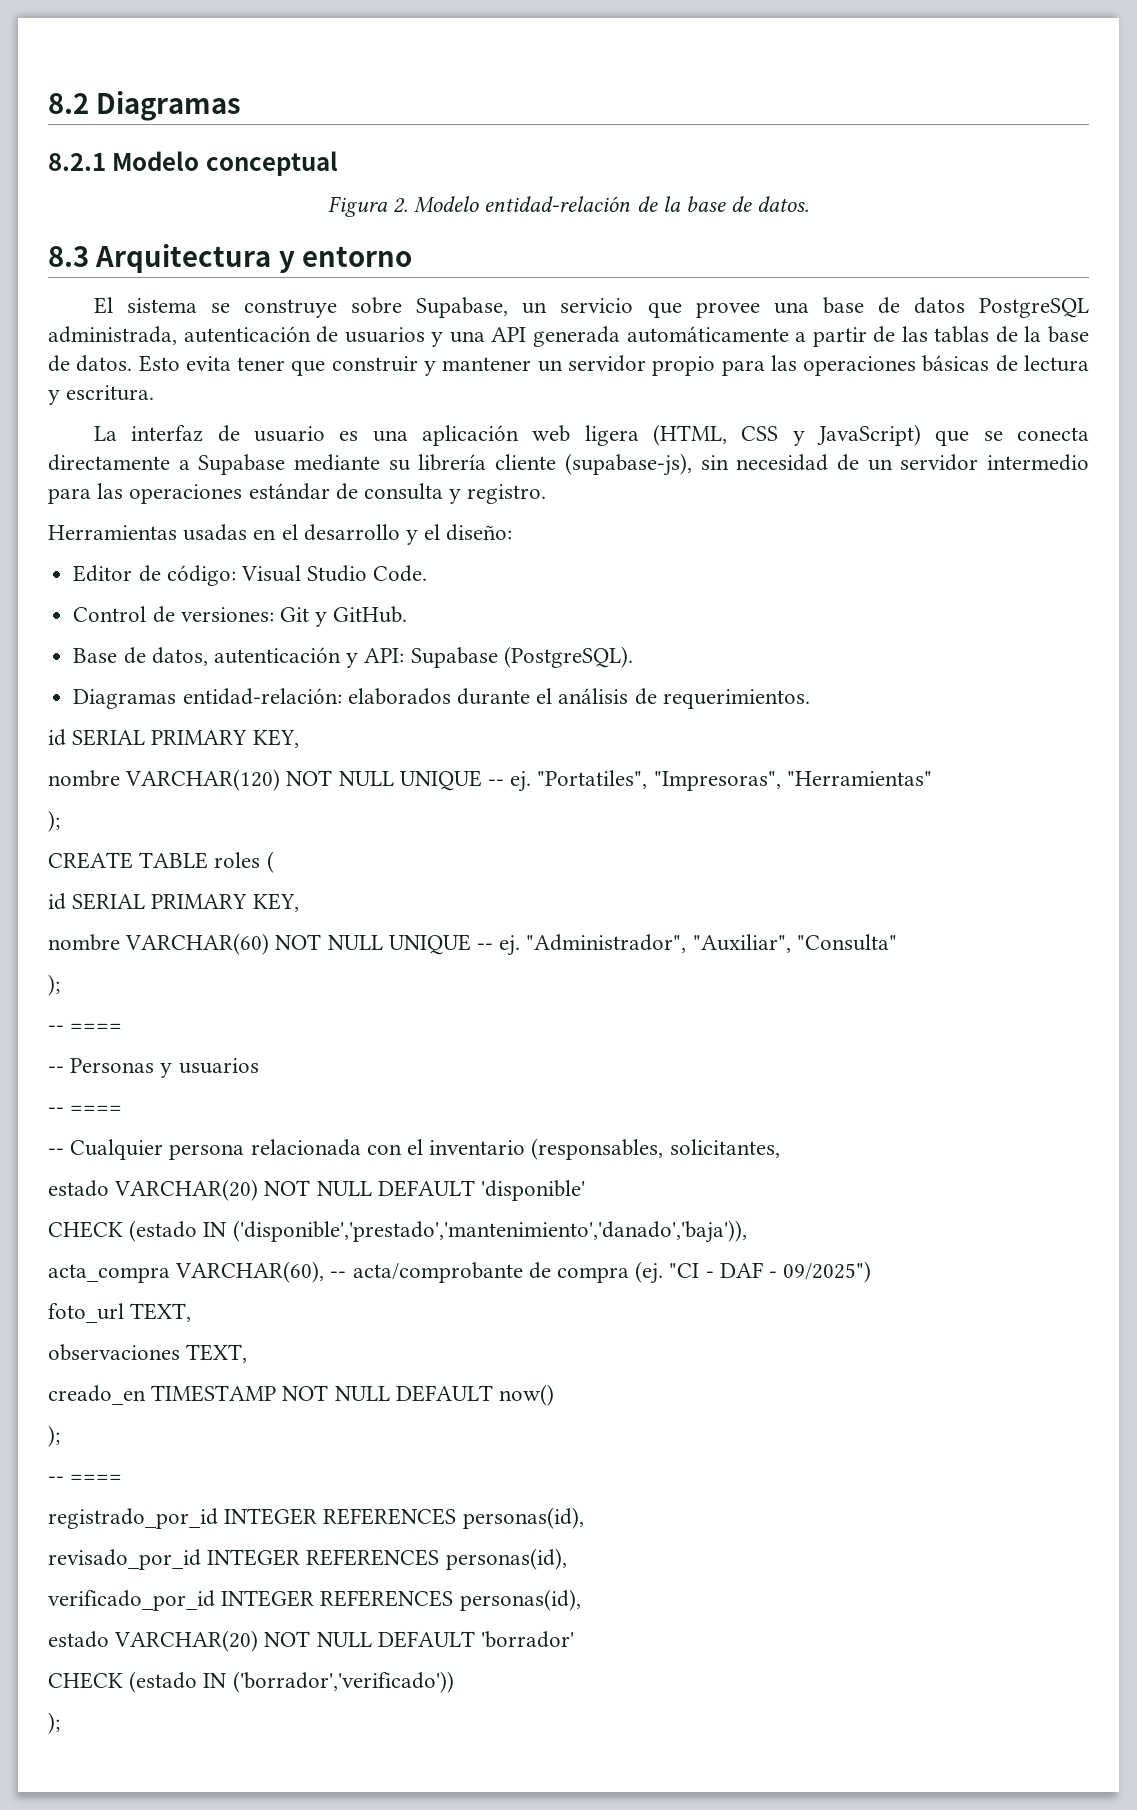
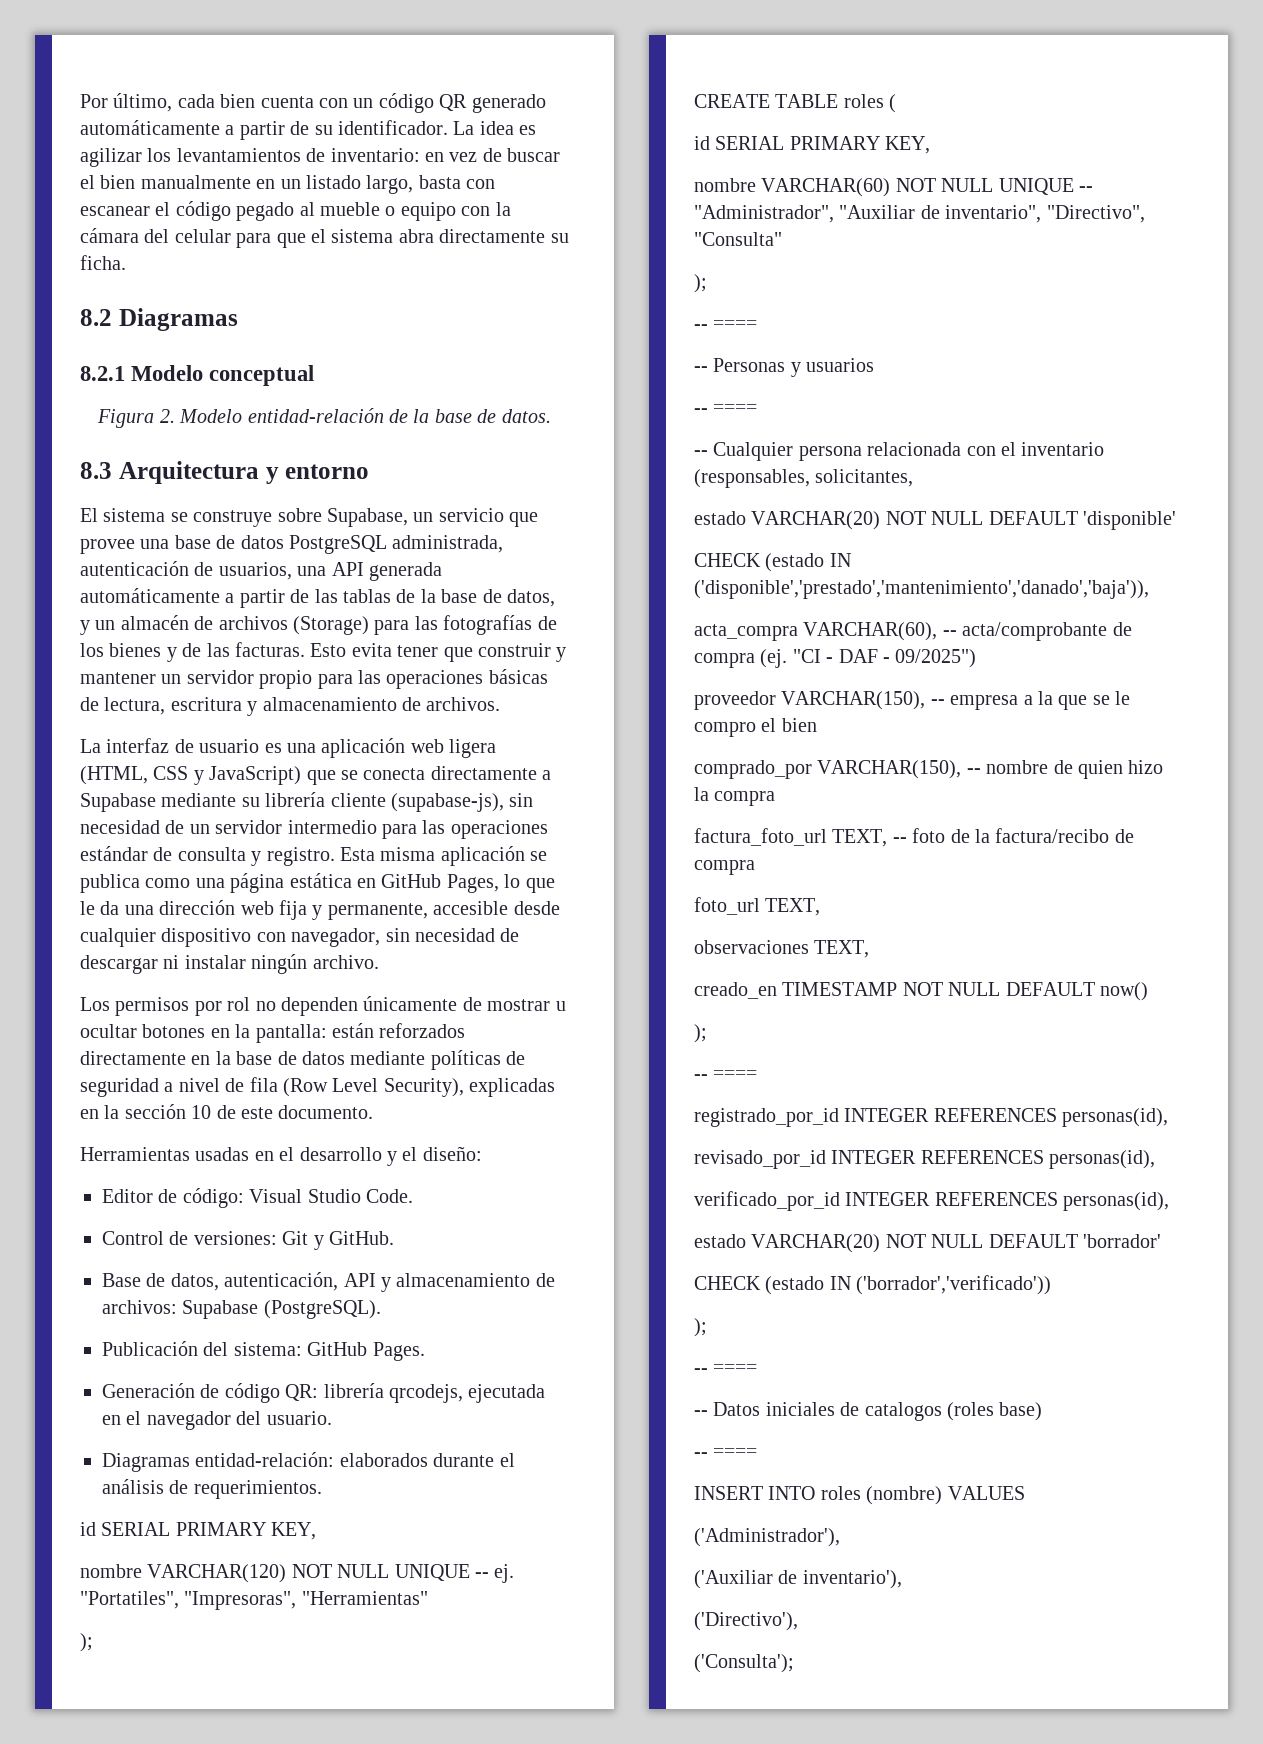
(48, 103) none -> [80,93,546,113] [80,120,537,140] [80,148,561,167] [80,175,496,194] [80,201,511,221] [80,228,569,248] [80,255,126,270] Por último, cada bien cuenta con un código QR generado automáticamente a partir de su identificador. La idea es agilizar los levantamientos de inventario: en vez de buscar el bien manualmente en un listado largo, basta con escanear el código pegado al mueble o equipo con la cámara del celular para que el sistema abra directamente su ficha. //
[344,327,444,347] usuarios y -> [218,562,292,580] usuarios,
[76,355,133,372] datos. -> [506,589,555,607] [80,615,557,635] [80,642,305,662] datos, y un almacén de archivos (Storage) para las fotografías de los bienes y de las facturas.
[1023,355,1089,372] [48,385,155,405] lectura y escritura. -> [104,697,501,716] lectura, escritura y almacenamiento de archivos.
(547, 494) none -> [340,846,548,866] [80,873,555,893] [80,900,560,920] [80,928,520,947] [80,954,379,974] [80,996,566,1016] [80,1023,466,1043] [80,1050,526,1070] [80,1077,556,1097] [80,1104,374,1119] Esta misma aplicación se publica como una página estática en GitHub Pages, lo que le da una dirección web fija y permanente, accesible desde cualquier dispositivo con navegador, sin necesidad de descargar ni instalar ningún archivo. // Los permisos por rol no dependen únicamente de mostrar u ocultar botones en la pantalla: están reforzados directamente en la base de datos mediante políticas de seguridad a nivel de fila (Row Level Security), explicadas en la sección 10 de este documento.
[213,646,633,668] autenticación y API: Supabase (PostgreSQL). -> [224,1272,555,1292] [102,1300,381,1319] [102,1341,425,1361] [102,1383,546,1403] [102,1411,332,1430] autenticación, API y almacenamiento de archivos: Supabase (PostgreSQL). // Publicación del sistema: GitHub Pages. // Generación de código QR: librería qrcodejs, ejecutada en el navegador del usuario.
[499,934,791,956] ej. "Administrador", "Auxiliar", -> [694,205,1145,223] "Administrador", "Auxiliar de inventario", "Directivo",
(872, 1272) none -> [694,691,1131,710] [694,718,817,737] [694,760,1164,779] [694,787,776,806] [694,828,1134,847] [694,860,755,875] // proveedor VARCHAR(150), -- empresa a la que se le compro el bien // comprado_por VARCHAR(150), -- nombre de quien hizo la compra // factura_foto_url TEXT, -- foto de la factura/recibo de compra
(60, 1723) none -> [694,1364,758,1374] [694,1402,1043,1421] [694,1448,758,1458] [694,1486,1025,1505] [694,1528,840,1547] [694,1570,902,1589] [694,1612,798,1631] [694,1654,794,1673] // -- ==== // -- Datos iniciales de catalogos (roles base) // -- ==== // INSERT INTO roles (nombre) VALUES // ('Administrador'), // ('Auxiliar de inventario'), // ('Directivo'), // ('Consulta');

